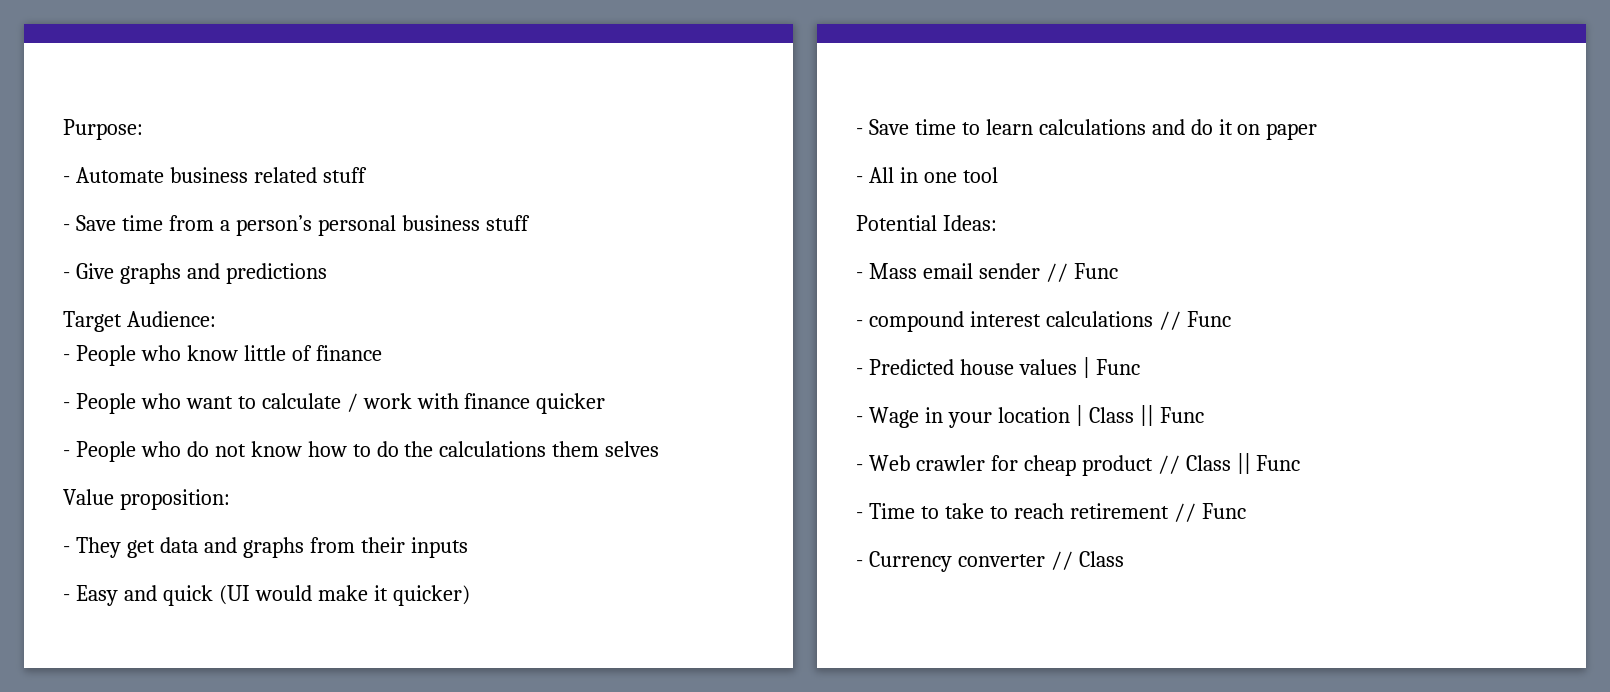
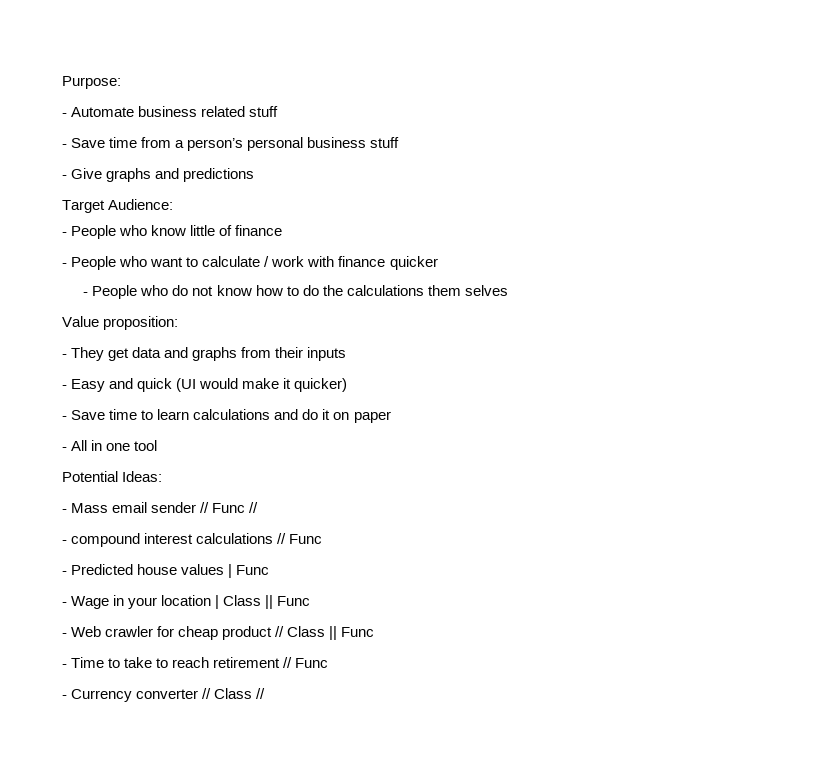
(1118, 271) none -> [249,502,259,513] //
(1124, 559) none -> [256,688,266,699] //

